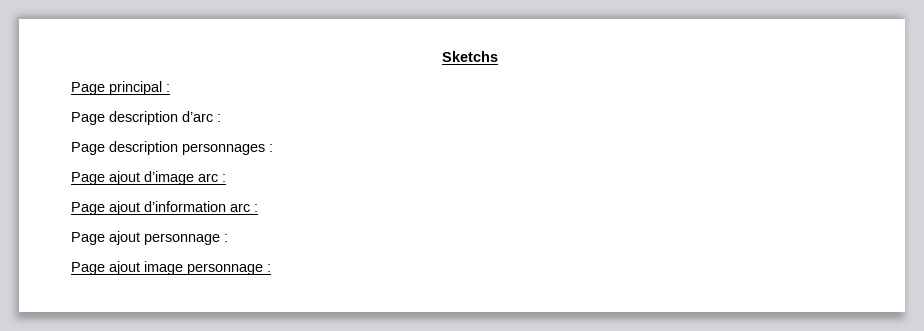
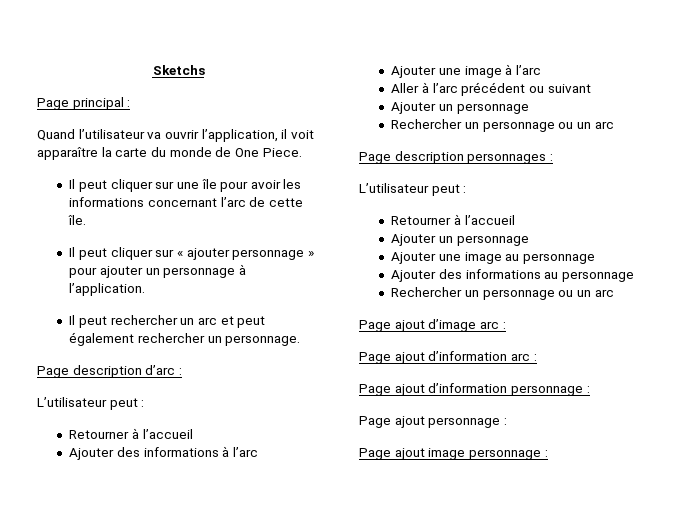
[71,111,221,125] [71,141,273,155] Page description d’arc : // Page description personnages : -> [37,129,314,142] [37,147,302,160] [69,179,302,192] [69,197,303,207] [68,215,87,225] [69,247,314,260] [69,264,246,278] [69,283,146,296] [69,315,266,328] [69,332,301,346] [37,365,182,378] [37,397,145,410] [69,428,193,439] [69,446,258,460] [391,64,541,78] [391,82,591,96] [391,102,529,114] [391,119,614,132] [359,151,553,164] [359,183,467,196] [391,214,515,225] [391,234,529,246] [391,252,595,264] [391,269,634,282] [391,287,614,300] Quand l’utilisateur va ouvrir l’application, il voit apparaître la carte du monde de One Piece. // Il peut cliquer sur une île pour avoir les informations concernant l’arc de cette île. // Il peut cliquer sur « ajouter personnage » pour ajouter un personnage à l’application. // Il peut rechercher un arc et peut également rechercher un personnage. // Page description d’arc : // L’utilisateur peut : // Retourner à l’accueil // Ajouter des informations à l’arc // Ajouter une image à l’arc // Aller à l’arc précédent ou suivant // Ajouter un personnage // Rechercher un personnage ou un arc // Page description personnages : // L’utilisateur peut : // Retourner à l’accueil // Ajouter un personnage // Ajouter une image au personnage // Ajouter des informations au personnage // Rechercher un personnage ou un arc
(258, 208) none -> [359,383,590,396] // Page ajout d’information personnage :

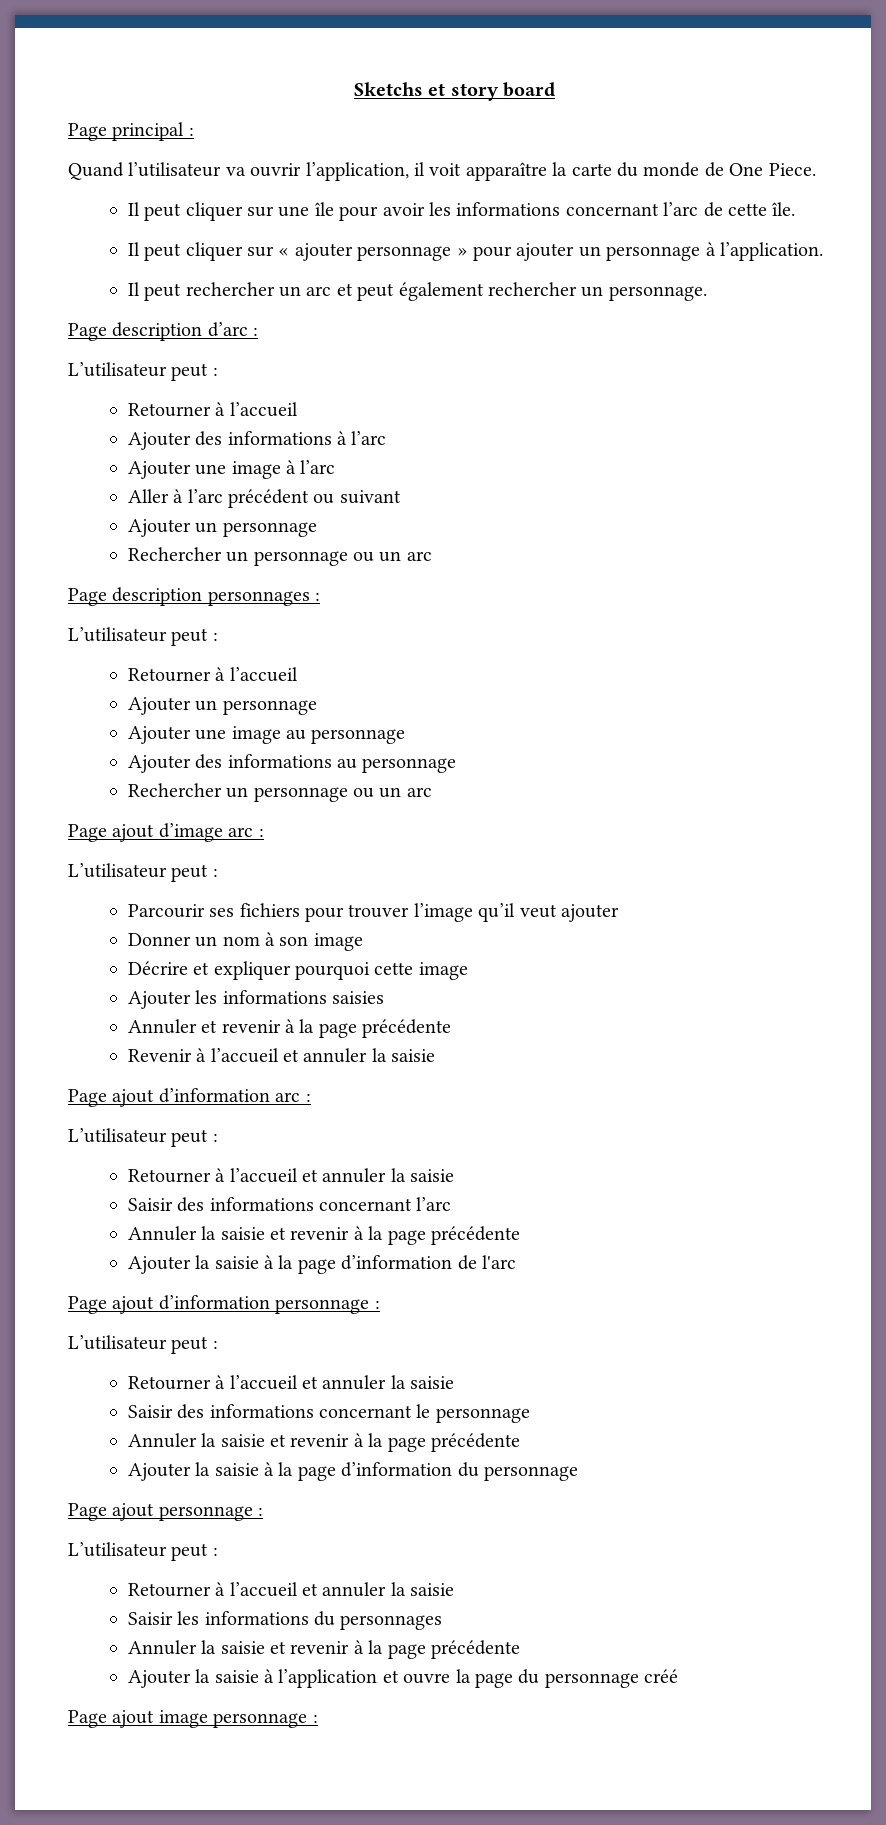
(205, 70) none -> [428,82,556,101] et story board
(506, 325) none -> [68,863,218,882] [127,903,620,922] [127,932,363,951] [127,961,468,980] [127,990,385,1009] [127,1019,452,1038] [127,1048,436,1063] // L’utilisateur peut : // Parcourir ses fichiers pour trouver l’image qu’il veut ajouter // Donner un nom à son image // Décrire et expliquer pourquoi cette image // Ajouter les informations saisies // Annuler et revenir à la page précédente // Revenir à l’accueil et annuler la saisie
(537, 357) none -> [68,1128,218,1147] [127,1168,455,1183] [127,1197,452,1212] [127,1226,521,1245] [127,1255,517,1274] // L’utilisateur peut : // Retourner à l’accueil et annuler la saisie // Saisir des informations concernant l’arc // Annuler la saisie et revenir à la page précédente // Ajouter la saisie à la page d’information de l'arc
[359,416,507,428] Page ajout personnage : -> [68,1335,218,1354] [127,1375,455,1390] [127,1404,530,1423] [127,1433,521,1452] [127,1462,579,1481] [68,1503,264,1521] [68,1542,218,1561] [127,1582,455,1597] [127,1611,443,1630] [127,1640,521,1659] [127,1669,679,1688] L’utilisateur peut : // Retourner à l’accueil et annuler la saisie // Saisir des informations concernant le personnage // Annuler la saisie et revenir à la page précédente // Ajouter la saisie à la page d’information du personnage // Page ajout personnage : // L’utilisateur peut : // Retourner à l’accueil et annuler la saisie // Saisir les informations du personnages // Annuler la saisie et revenir à la page précédente // Ajouter la saisie à l’application et ouvre la page du personnage créé

